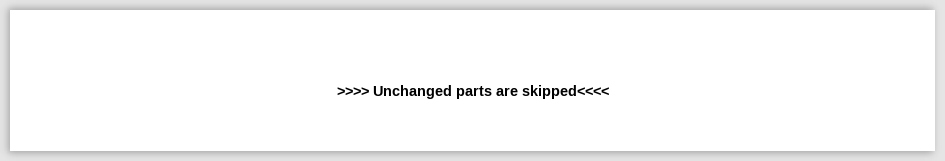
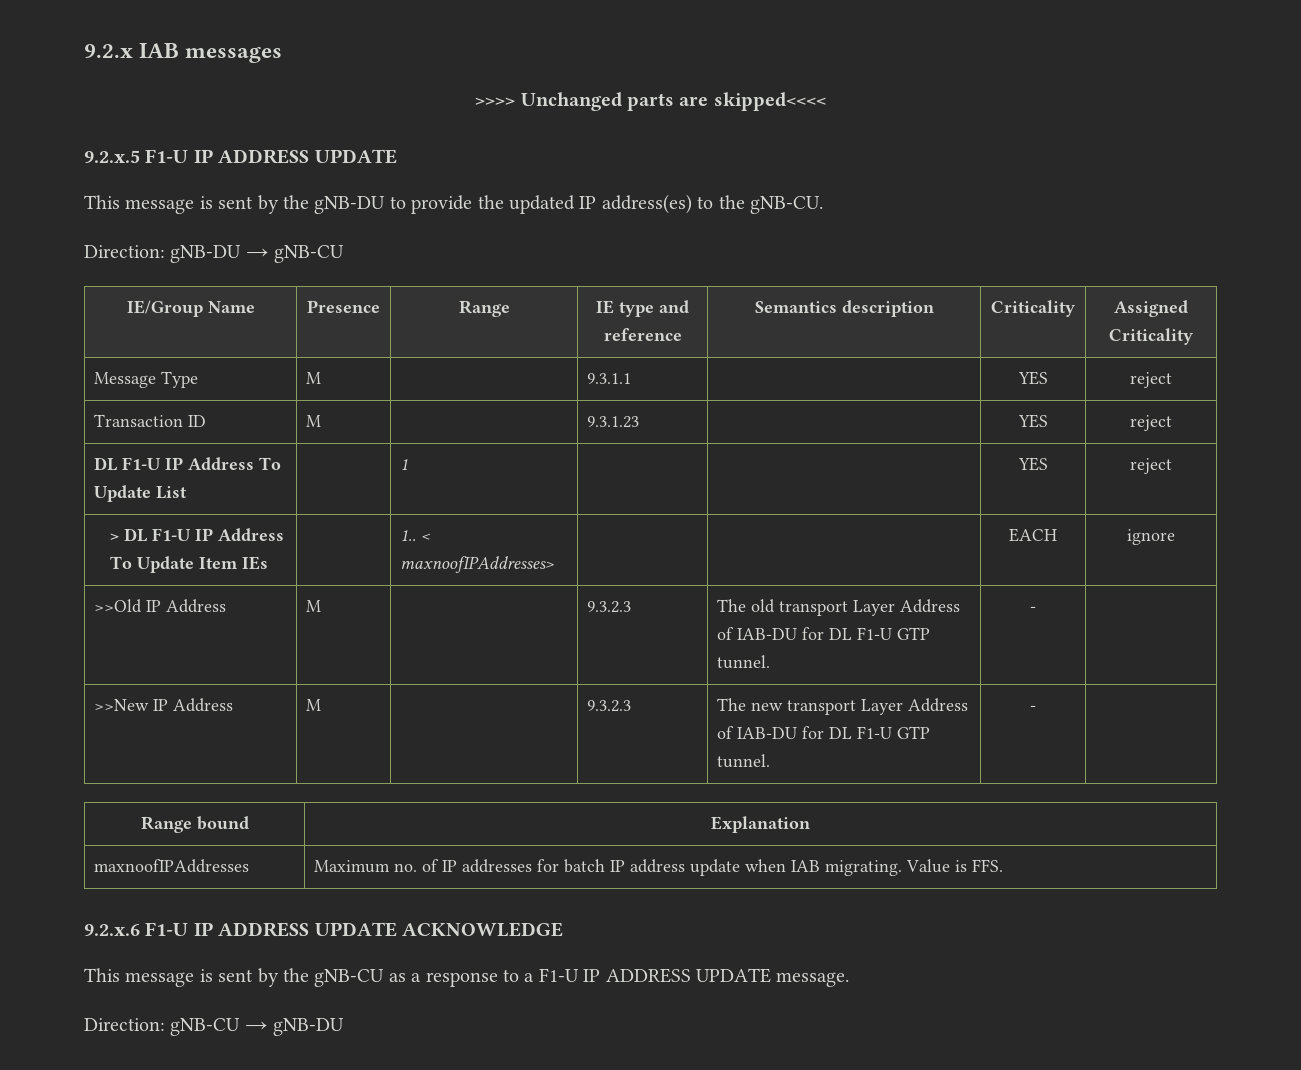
(336, 91) none -> [84,43,283,63] 9.2.x IAB messages //
(609, 92) none -> [84,149,397,164] [84,194,823,214] [84,245,345,263] [126,300,255,317] [307,300,380,313] [458,300,510,317] [596,300,689,317] [603,328,682,341] [754,300,934,317] [991,300,1075,317] [1114,300,1188,317] [1109,328,1193,345] [94,371,199,388] [306,372,322,384] [587,373,632,384] [1017,371,1048,385] [1130,372,1172,388] [94,414,207,427] [306,415,322,427] [587,416,640,428] [1017,414,1048,428] [1130,415,1172,431] [94,457,282,471] [94,485,188,502] [400,459,409,470] [1017,457,1048,471] [1130,458,1172,474] [110,528,285,542] [110,556,269,573] [400,530,432,541] [400,556,555,573] [1009,528,1057,542] [1127,529,1175,545] [94,599,227,613] [306,600,322,612] [587,601,632,613] [717,599,961,616] [717,627,931,640] [717,655,771,669] [1030,606,1036,612] [94,698,234,712] [306,699,322,711] [587,700,632,712] [717,698,969,715] [717,726,931,739] [717,754,771,768] [1030,705,1036,711] [140,816,249,833] [711,816,810,833] [94,859,250,873] [314,859,1004,876] [84,922,563,937] [84,968,850,987] [84,1018,345,1036] // 9.2.x.5 F1-U IP ADDRESS UPDATE // This message is sent by the gNB-DU to provide the updated IP address(es) to the gNB-CU. // Direction: gNB-DU → gNB-CU // IE/Group Name | Presence | Range | IE type and reference | Semantics description | Criticality | Assigned Criticality // Message Type | M | | 9.3.1.1 | | YES | reject // Transaction ID | M | | 9.3.1.23 | | YES | reject // DL F1-U IP Address To Update List | | 1 | | | YES | reject // > DL F1-U IP Address To Update Item IEs | | 1.. < maxnoofIPAddresses> | | | EACH | ignore // >>Old IP Address | M | | 9.3.2.3 | The old transport Layer Address of IAB-DU for DL F1-U GTP tunnel. | - | // >>New IP Address | M | | 9.3.2.3 | The new transport Layer Address of IAB-DU for DL F1-U GTP tunnel. | - | // Range bound | Explanation // maxnoofIPAddresses | Maximum no. of IP addresses for batch IP address update when IAB migrating. Value is FFS. // 9.2.x.6 F1-U IP ADDRESS UPDATE ACKNOWLEDGE // This message is sent by the gNB-CU as a response to a F1-U IP ADDRESS UPDATE message. // Direction: gNB-CU → gNB-DU

